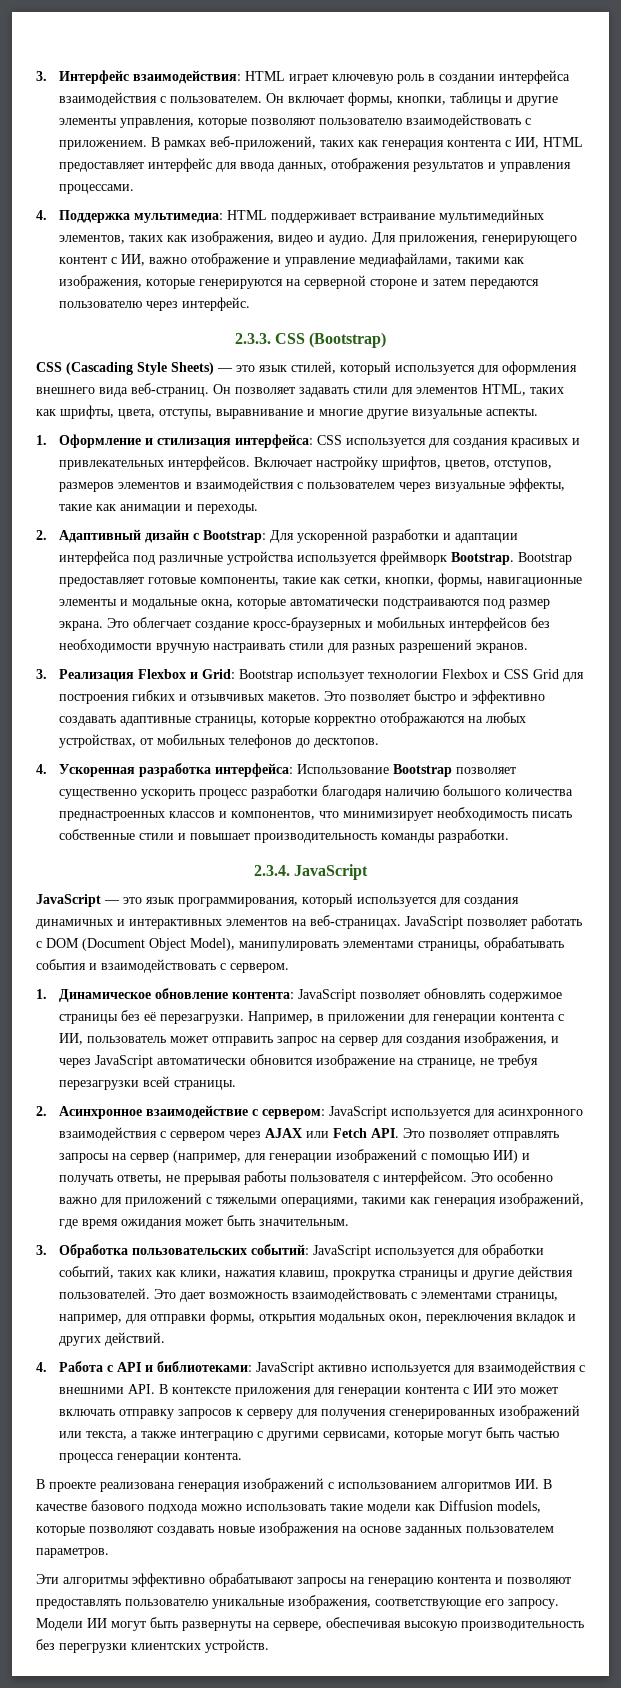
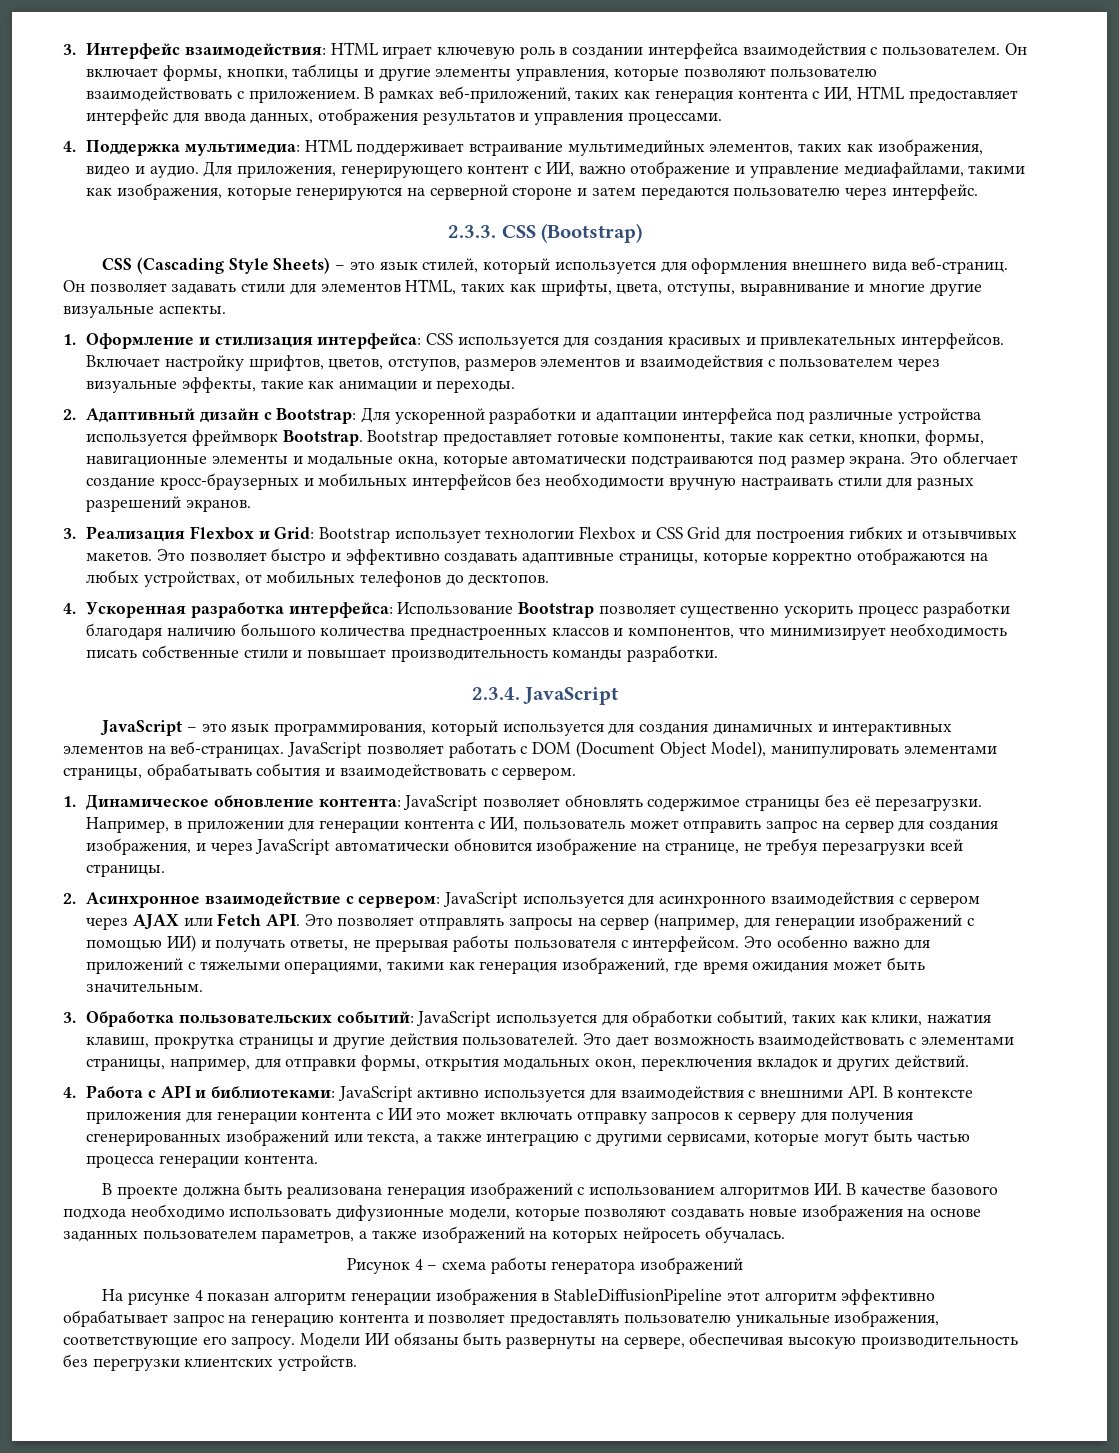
[217,368,233,372] — -> [335,265,346,270] –
[104,900,120,904] — -> [186,727,197,732] –
(96, 1487) none -> [182,1182,283,1198] должна быть
[201,1500,541,1514] можно использовать такие модели как Diffusion models, -> [130,1204,510,1221] необходимо использовать дифузионные модели,
[36,1548,109,1558] [36,1573,347,1587] параметров. // Эти алгоритмы эффективно обрабатывают запросы -> [261,1226,785,1243] [346,1257,744,1274] [102,1288,936,1305] [63,1310,224,1327] параметров, а также изображений на которых нейросеть обучалась. // Рисунок 4 – схема работы генератора изображений // На рисунке 4 показан алгоритм генерации изображения в StableDiffusionPipeline этот алгоритм эффективно обрабатывает запрос
[507,1577,571,1584] позволяют -> [428,1314,506,1323] позволяет
[111,1621,146,1631] могут -> [393,1332,459,1345] обязаны

